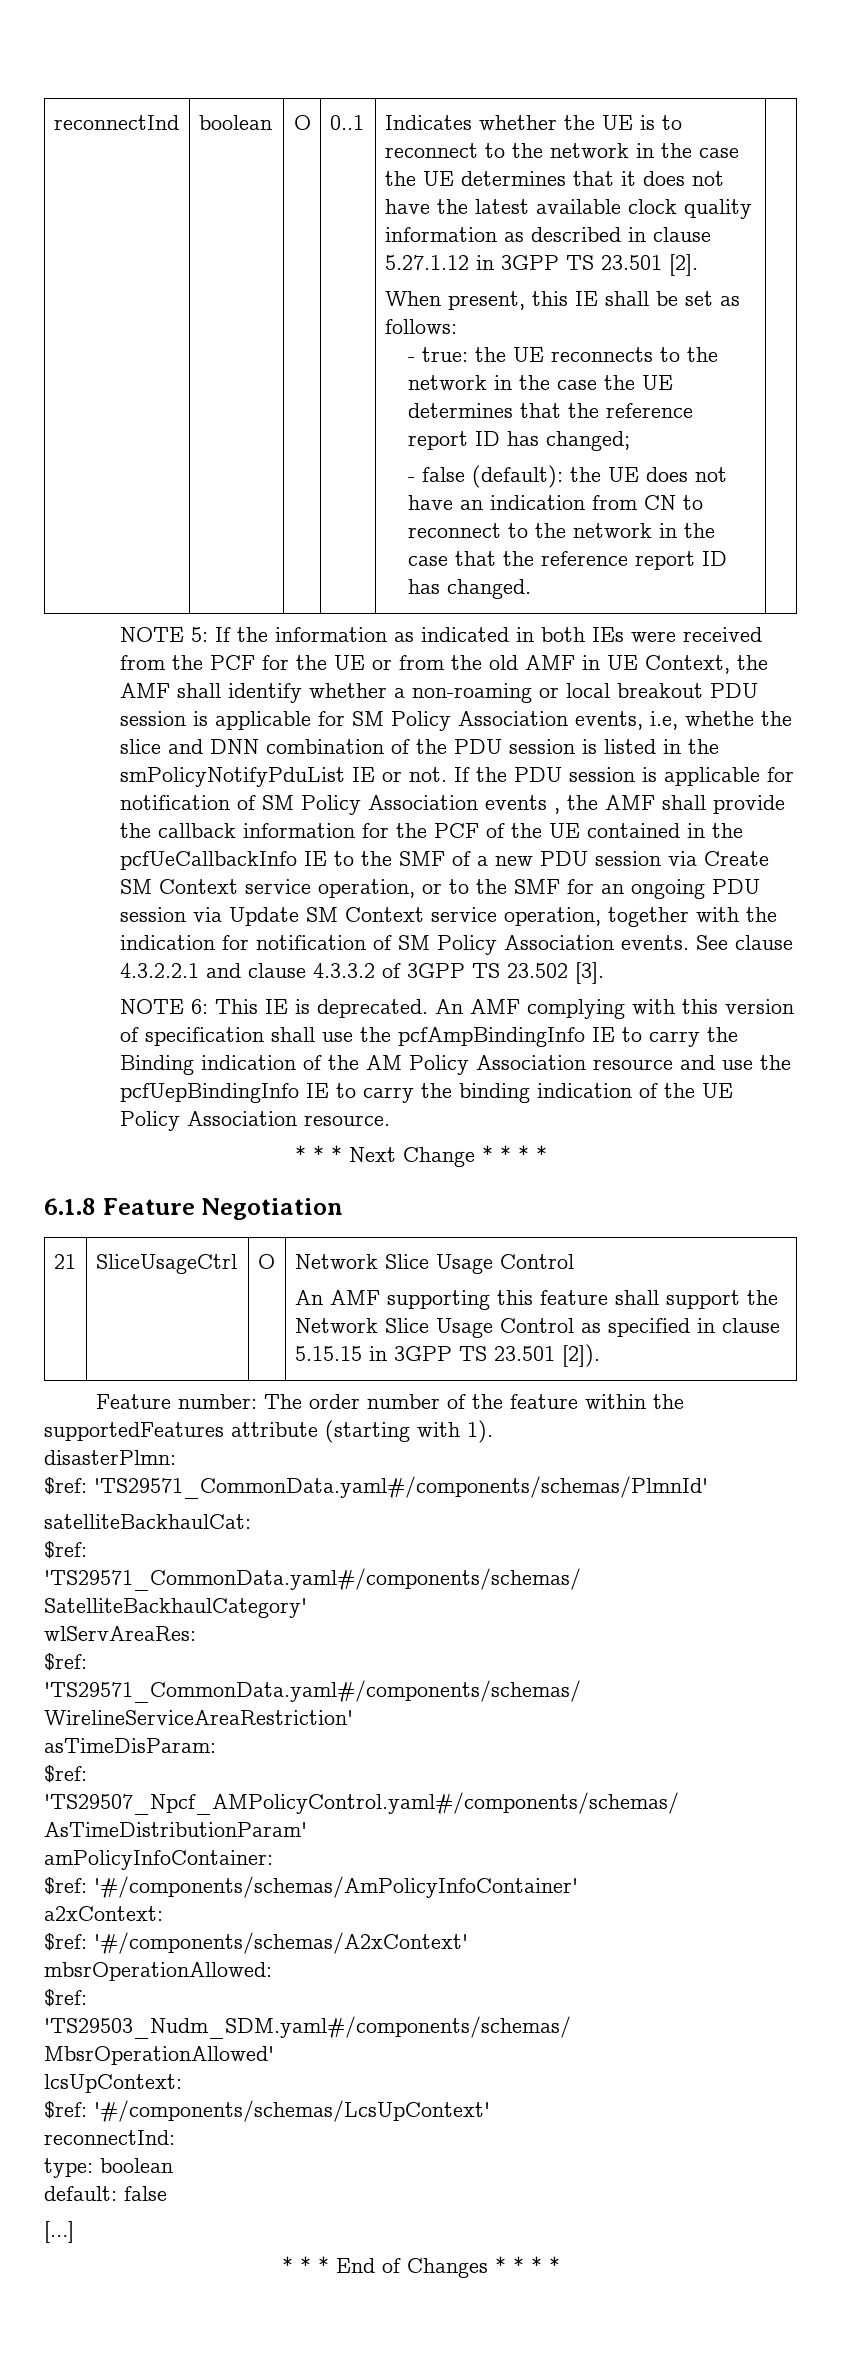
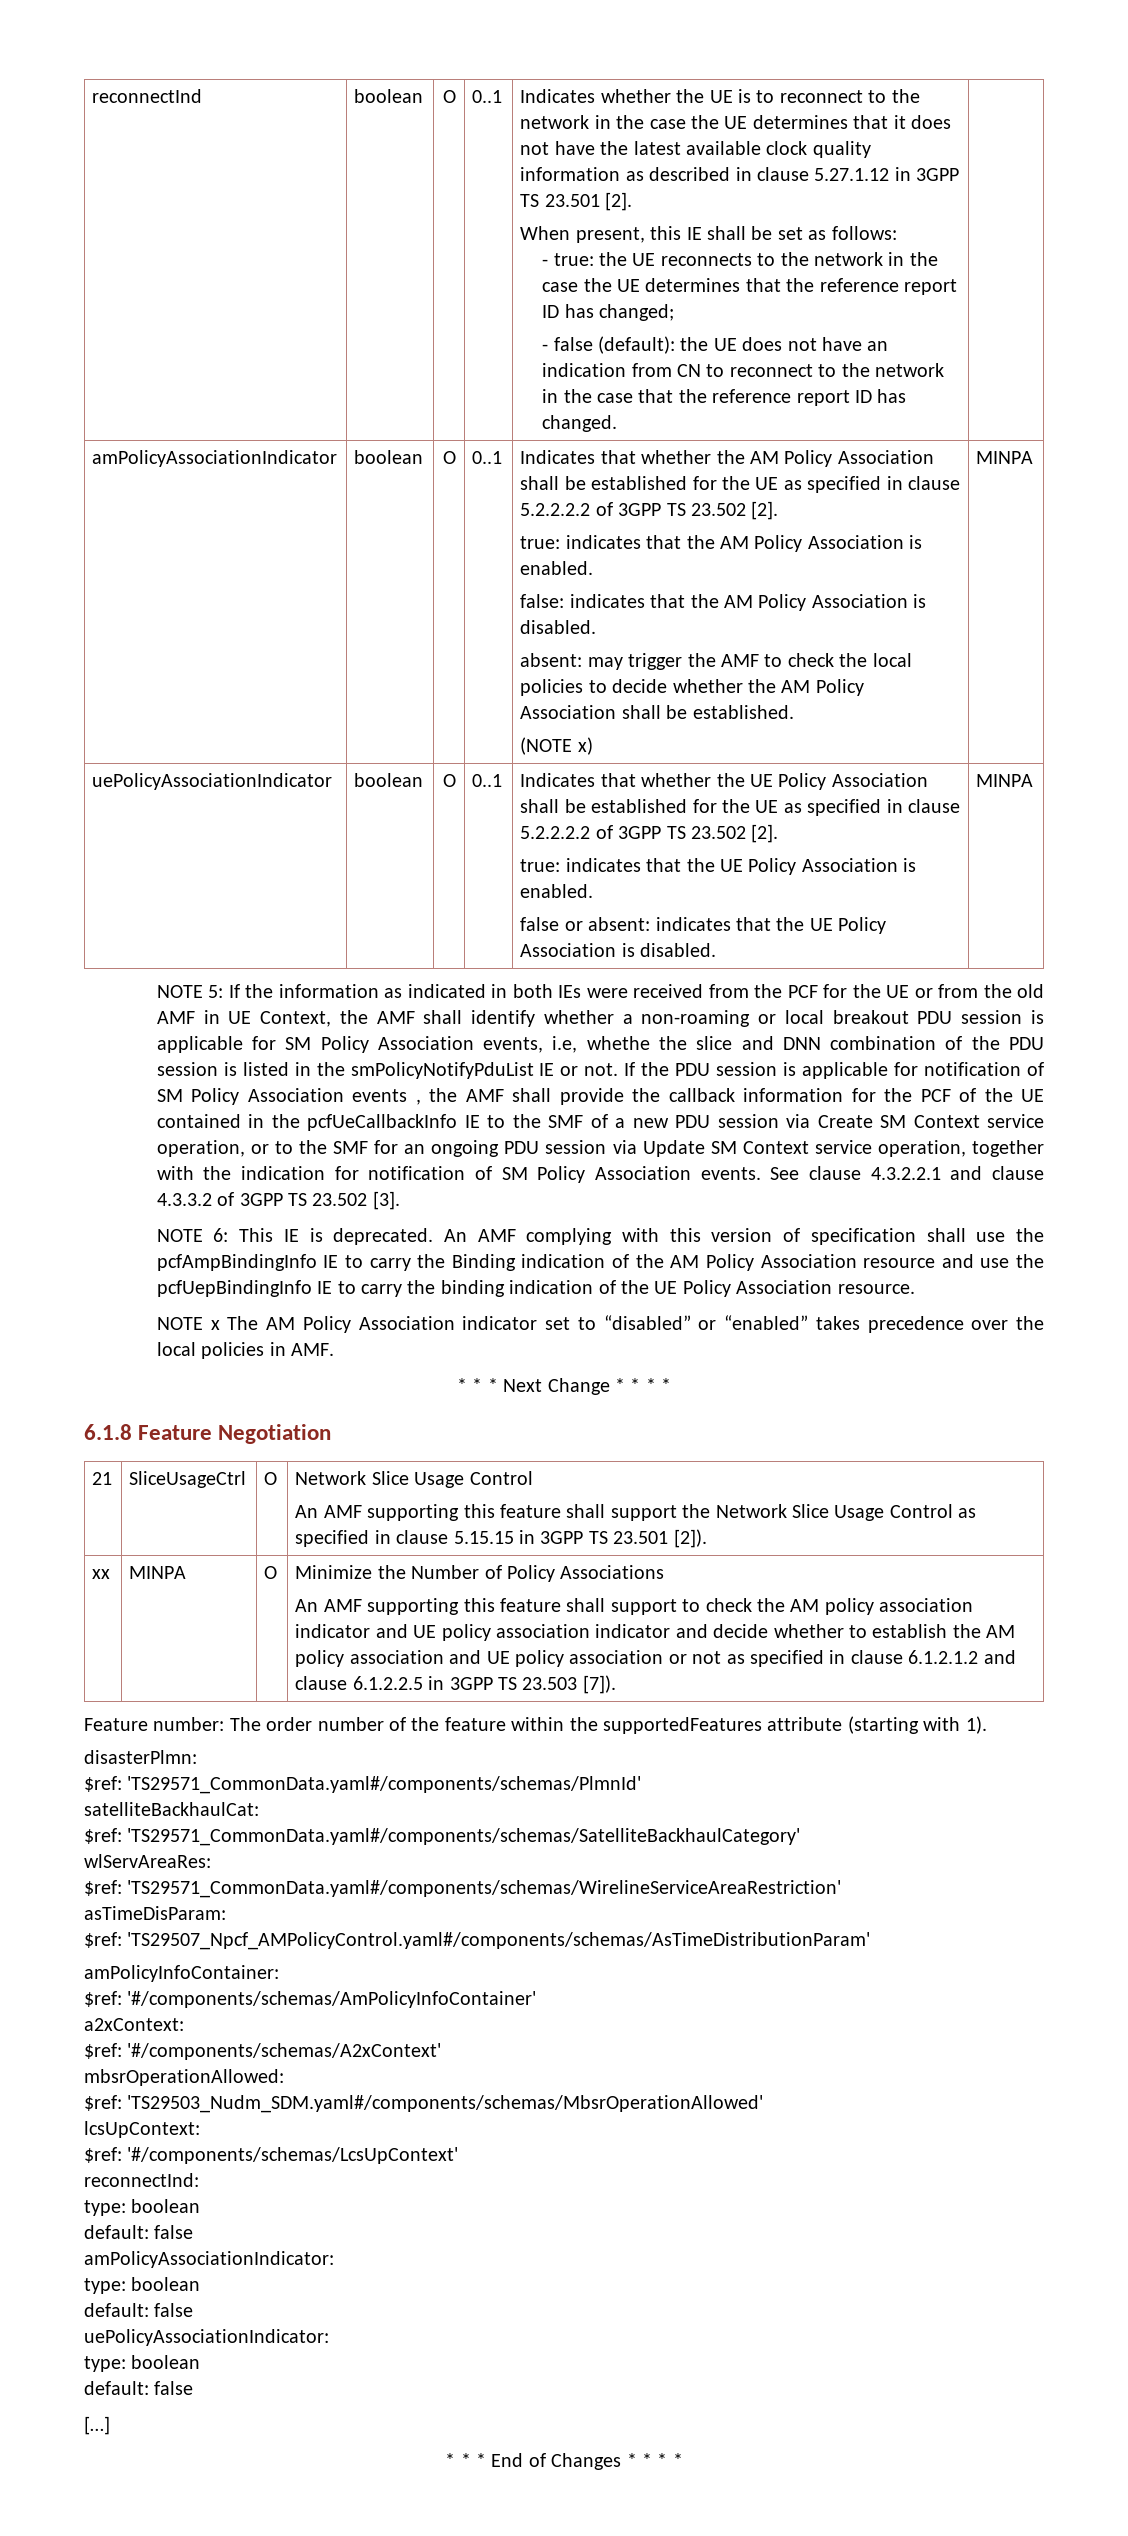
(531, 589) none -> [92,450,338,467] [354,450,424,464] [442,451,456,464] [472,451,503,464] [520,450,934,467] [520,476,961,493] [520,501,779,520] [520,535,923,552] [520,561,594,575] [520,594,927,611] [520,620,597,634] [520,653,912,670] [520,679,864,696] [520,705,794,719] [520,737,593,755] [976,451,1034,464] [92,773,333,790] [354,773,424,787] [442,774,456,787] [472,774,503,787] [520,773,928,790] [520,799,961,816] [520,824,779,843] [520,858,917,875] [520,884,594,898] [520,917,887,934] [520,943,717,957] [976,774,1034,787] // amPolicyAssociationIndicator | boolean | O | 0..1 | Indicates that whether the AM Policy Association shall be established for the UE as specified in clause 5.2.2.2.2 of 3GPP TS 23.502 [2]. // true: indicates that the AM Policy Association is enabled. // false: indicates that the AM Policy Association is disabled. // absent: may trigger the AMF to check the local policies to decide whether the AM Policy Association shall be established. // (NOTE x) | MINPA // uePolicyAssociationIndicator | boolean | O | 0..1 | Indicates that whether the UE Policy Association shall be established for the UE as specified in clause 5.2.2.2.2 of 3GPP TS 23.502 [2]. // true: indicates that the UE Policy Association is enabled. // false or absent: indicates that the UE Policy Association is disabled. | MINPA
(391, 1120) none -> [156,1315,1045,1333] [156,1342,334,1359] // NOTE x The AM Policy Association indicator set to “disabled” or “enabled” takes precedence over the local policies in AMF.
(600, 1355) none -> [92,1569,111,1579] [129,1566,187,1579] [264,1566,278,1579] [295,1565,665,1582] [295,1598,974,1615] [295,1624,1016,1641] [295,1650,1016,1667] [295,1675,616,1694] // xx | MINPA | O | Minimize the Number of Policy Associations // An AMF supporting this feature shall support to check the AM policy association indicator and UE policy association indicator and decide whether to establish the AM policy association and UE policy association or not as specified in clause 6.1.2.1.2 and clause 6.1.2.2.5 in 3GPP TS 23.503 [7]).
(167, 2193) none -> [84,2251,334,2268] [84,2277,201,2294] [84,2303,194,2317] [84,2329,329,2346] [84,2355,201,2372] [84,2381,194,2395] // amPolicyAssociationIndicator: // type: boolean // default: false // uePolicyAssociationIndicator: // type: boolean // default: false

